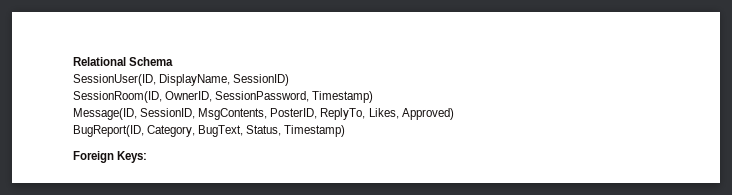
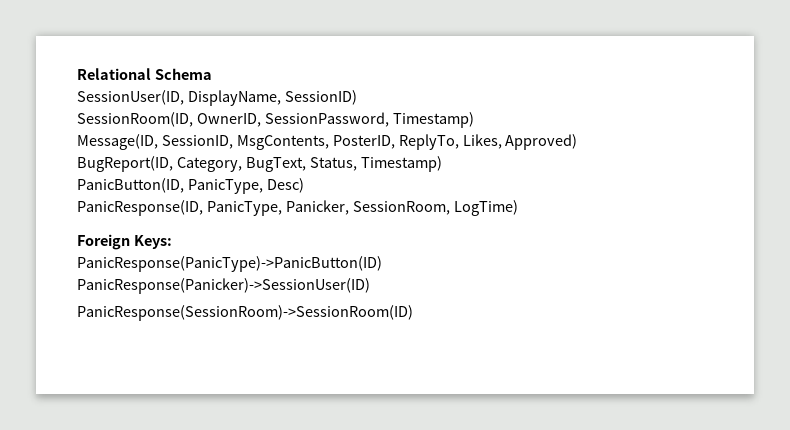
(346, 131) none -> [77,178,304,194] [77,200,518,216] // PanicButton(ID, PanicType, Desc) // PanicResponse(ID, PanicType, Panicker, SessionRoom, LogTime)
(148, 157) none -> [77,256,382,272] [77,278,370,294] [77,305,413,321] // PanicResponse(PanicType)->PanicButton(ID) // PanicResponse(Panicker)->SessionUser(ID) // PanicResponse(SessionRoom)->SessionRoom(ID)

